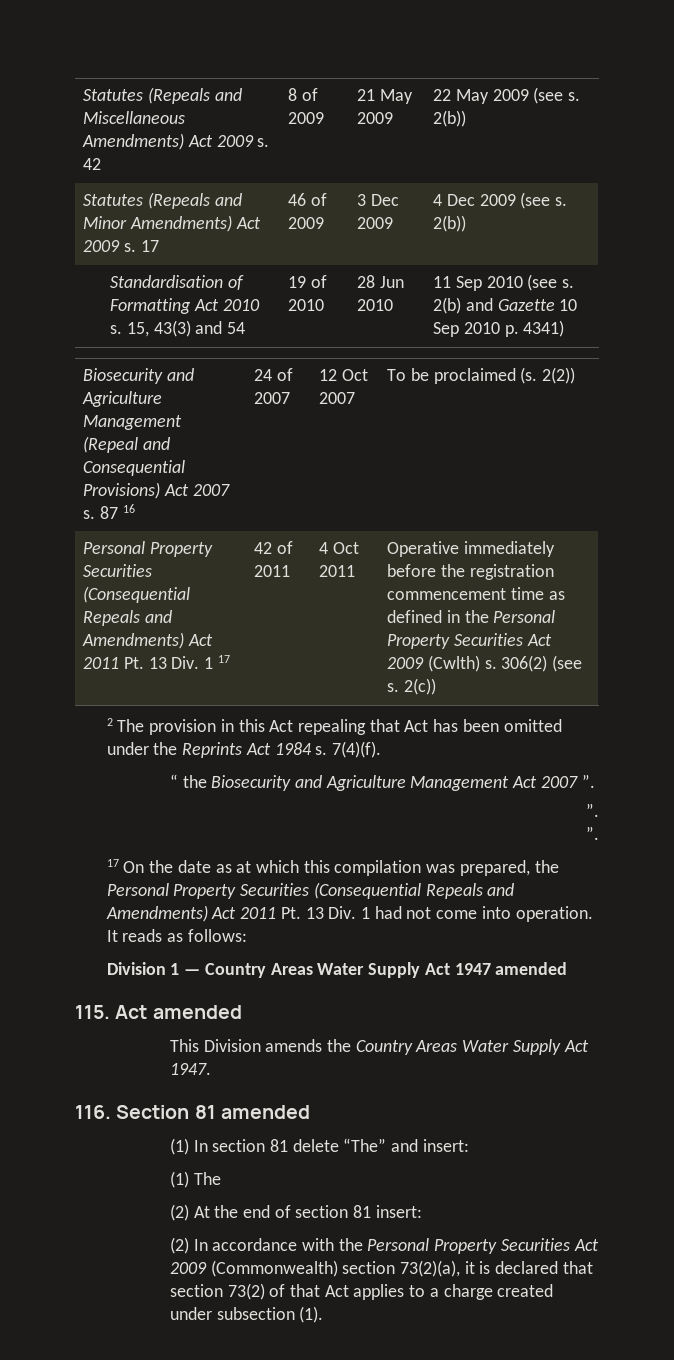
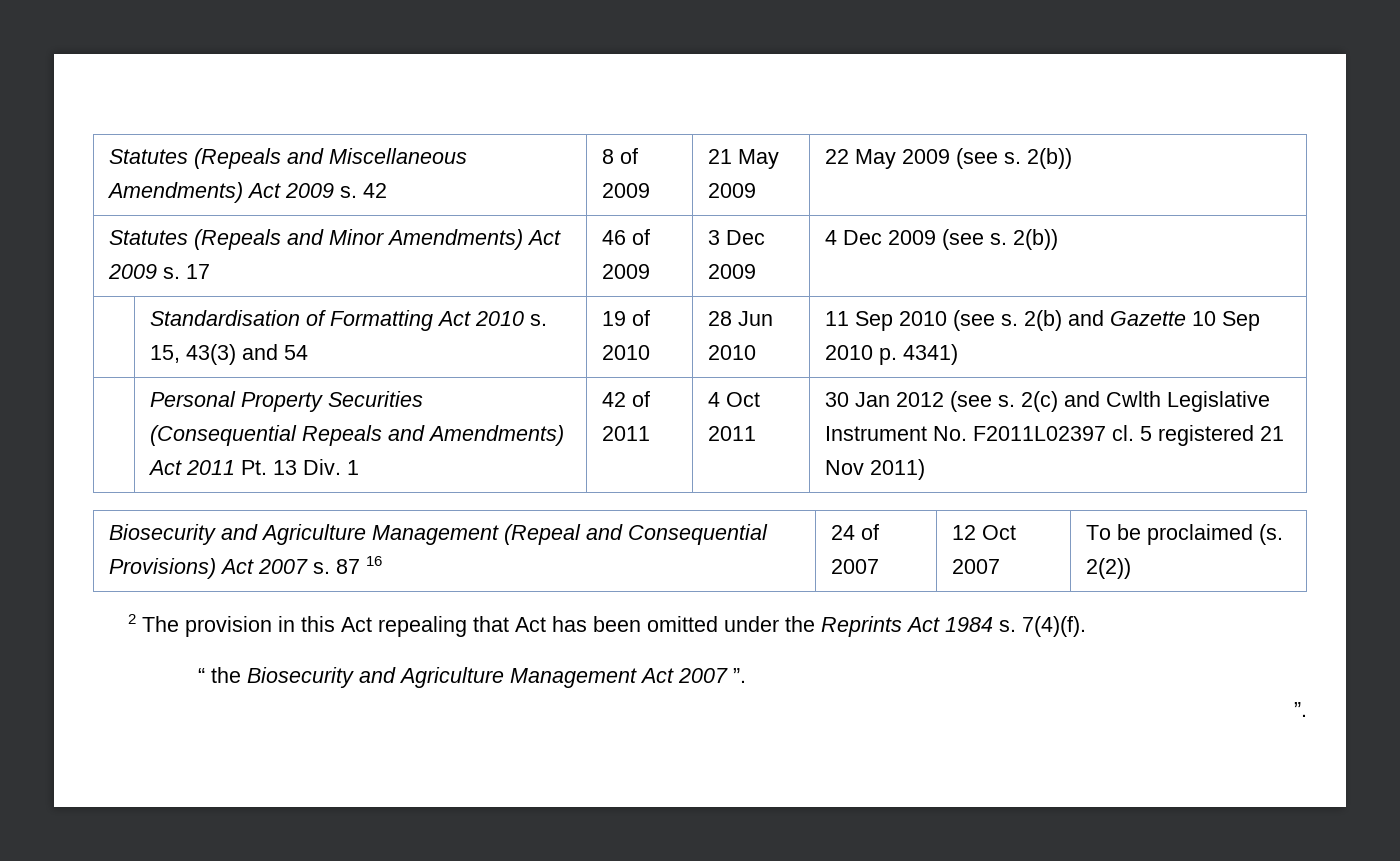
(565, 328) none -> [149,391,423,412] [149,425,564,446] [147,459,359,475] [601,391,650,407] [601,426,650,441] [707,392,760,407] [707,426,756,441] [824,391,1270,412] [824,425,1284,446] [824,459,925,480] // | Personal Property Securities (Consequential Repeals and Amendments) Act 2011 Pt. 13 Div. 1 | 42 of 2011 | 4 Oct 2011 | 30 Jan 2012 (see s. 2(c) and Cwlth Legislative Instrument No. F2011L02397 cl. 5 registered 21 Nov 2011)
[83,541,214,557] [83,564,153,577] [83,586,191,603] [83,610,173,626] [82,632,214,649] [83,655,230,669] [254,541,294,554] [254,565,291,577] [319,542,360,554] [319,565,356,577] [387,541,556,557] [387,564,554,580] [387,587,565,600] [387,610,556,623] [387,633,552,649] [387,655,583,672] [387,678,437,695] // Personal Property Securities (Consequential Repeals and Amendments) Act 2011 Pt. 13 Div. 1 17 | 42 of 2011 | 4 Oct 2011 | Operative immediately before the registration commencement time as defined in the Personal Property Securities Act 2009 (Cwlth) s. 306(2) (see s. 2(c)) -> (1131, 568) none
[586,826,599,840] [106,859,559,876] [106,882,515,899] [105,905,593,922] [106,929,247,942] [106,962,568,978] [75,1005,242,1019] [169,1039,589,1055] [169,1063,211,1075] [75,1105,310,1119] [169,1138,469,1155] [169,1171,221,1188] [169,1204,422,1221] [169,1237,599,1254] [169,1260,593,1277] [169,1283,554,1300] [169,1306,324,1323] // ”. // 17 On the date as at which this compilation was prepared, the Personal Property Securities (Consequential Repeals and Amendments) Act 2011 Pt. 13 Div. 1 had not come into operation. It reads as follows: // Division 1 — Country Areas Water Supply Act 1947 amended // 115. Act amended // This Division amends the Country Areas Water Supply Act 1947. // 116. Section 81 amended // (1) In section 81 delete “The” and insert: // (1) The // (2) At the end of section 81 insert: // (2) In accordance with the Personal Property Securities Act 2009 (Commonwealth) section 73(2)(a), it is declared that section 73(2) of that Act applies to a charge created under subsection (1). -> (1307, 709) none

